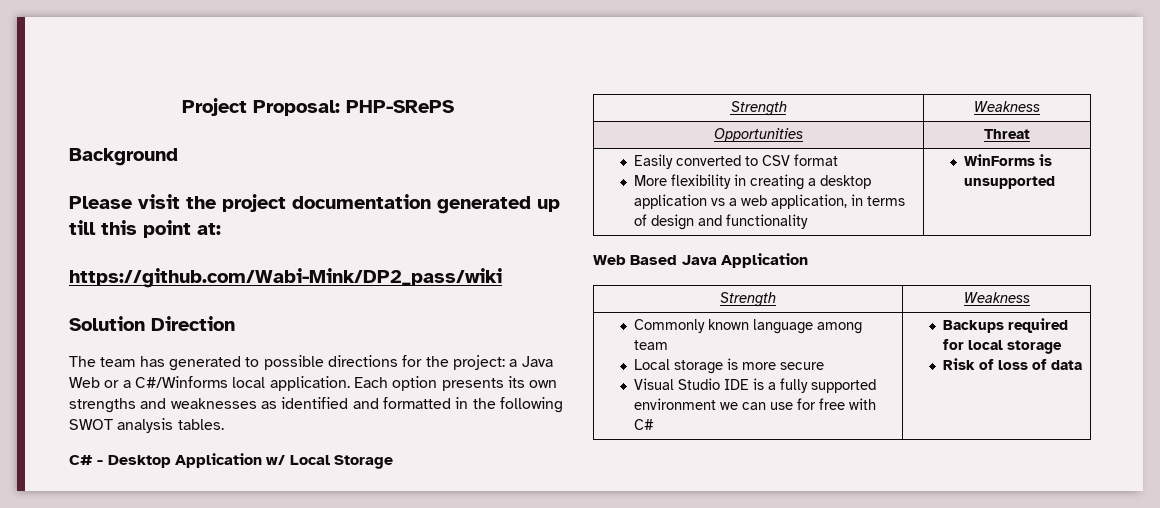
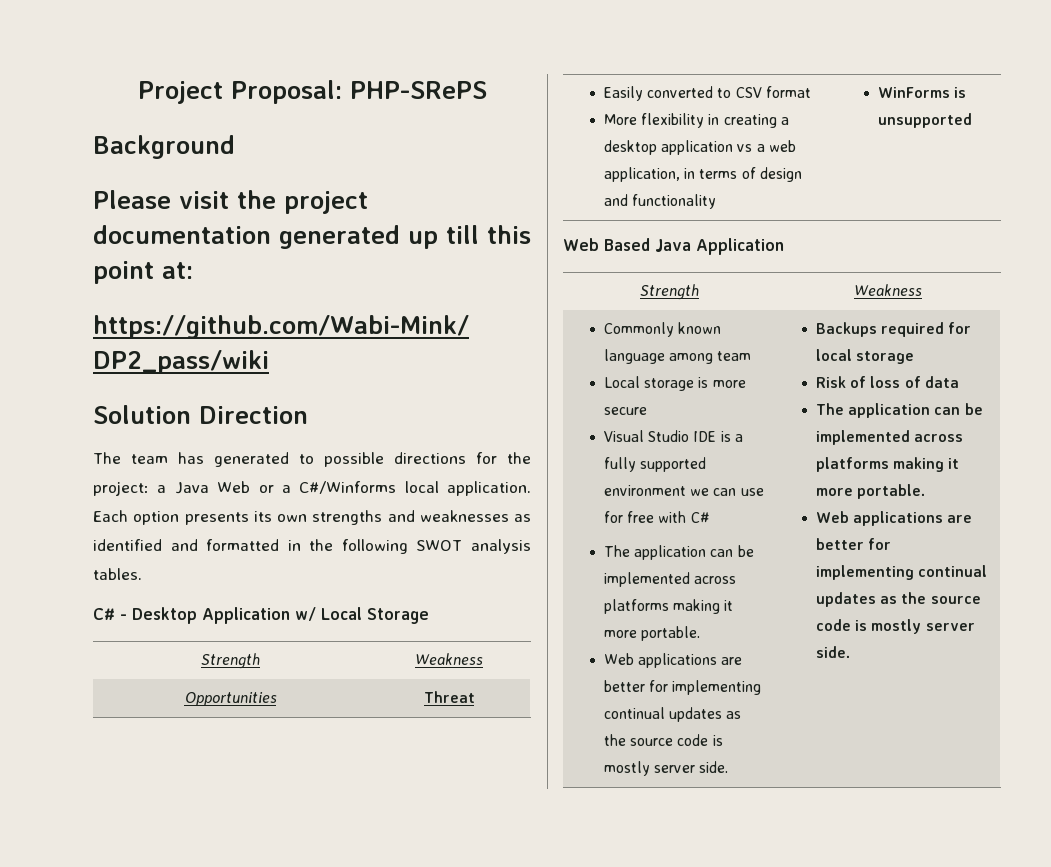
(654, 424) none -> [604,545,754,560] [604,572,737,587] [604,599,734,614] [604,626,701,641] [604,653,743,668] [604,680,762,695] [604,707,742,722] [604,734,723,746] [604,761,729,776] // The application can be implemented across platforms making it more portable. // Web applications are better for implementing continual updates as the source code is mostly server side.
(1082, 365) none -> [816,403,983,418] [816,430,964,445] [816,457,960,472] [816,484,926,499] [816,511,973,526] [816,538,892,550] [816,565,988,580] [816,592,981,607] [816,619,975,634] [816,646,851,658] // The application can be implemented across platforms making it more portable. // Web applications are better for implementing continual updates as the source code is mostly server side.

